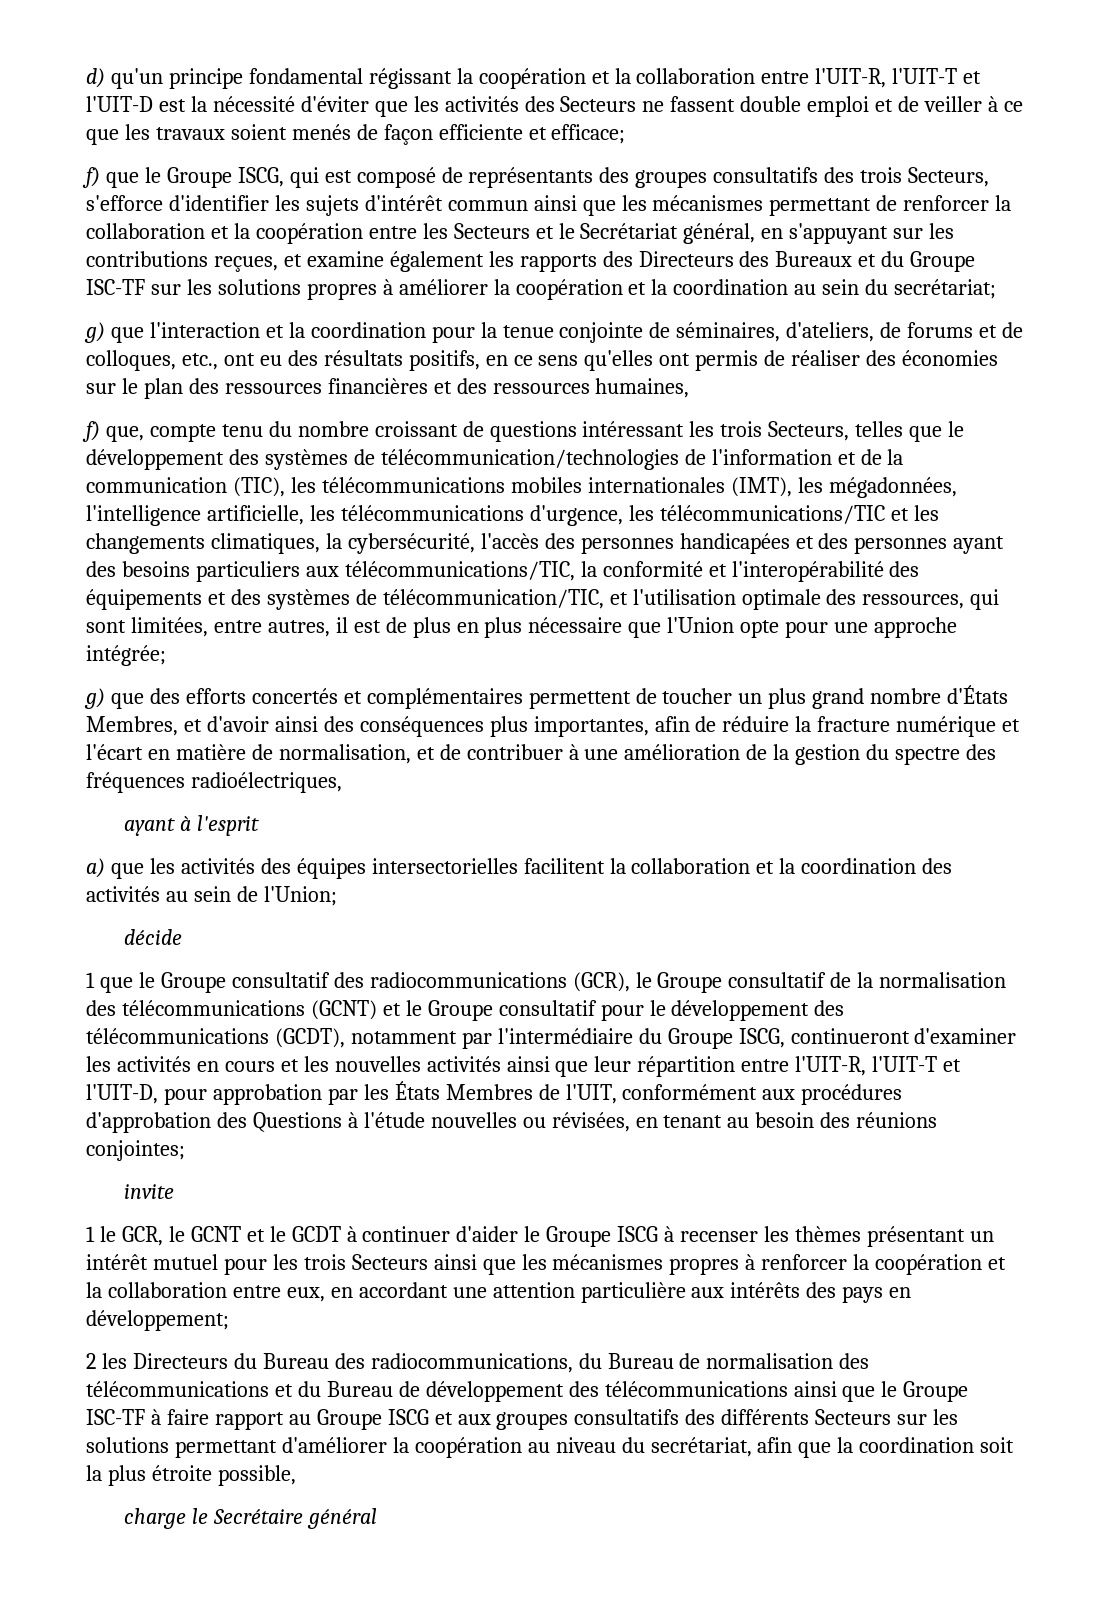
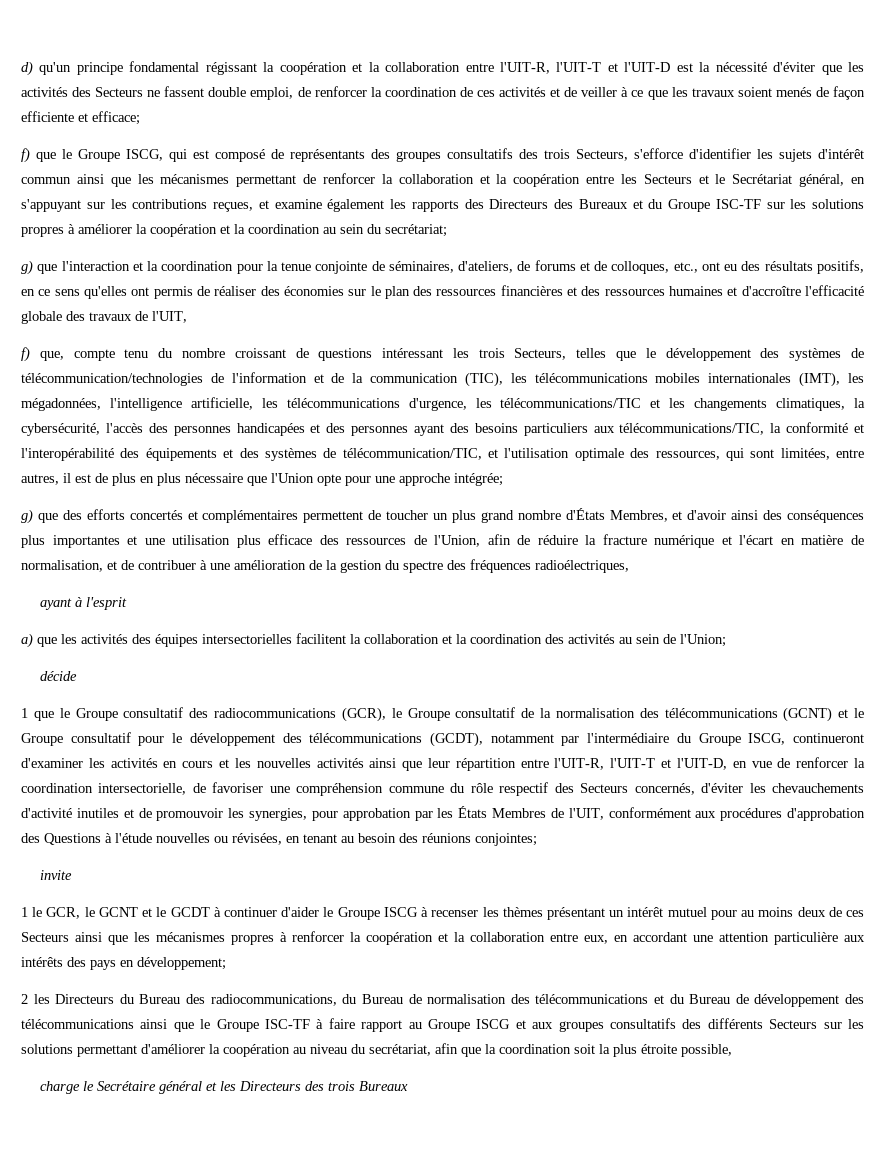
[807,96,870,117] emploi -> [250,86,547,100] emploi, de renforcer la coordination de ces activités
[595,378,690,398] humaines, -> [669,285,865,296] [21,311,187,324] humaines et d'accroître l'efficacité globale des travaux de l'UIT,
[533,716,649,737] importantes, -> [52,534,481,548] importantes et une utilisation plus efficace des ressources de l'Union,
(158, 1094) none -> [732,757,866,768] [21,782,864,796] [21,808,307,821] en vue de renforcer la coordination intersectorielle, de favoriser une compréhension commune du rôle respectif des Secteurs concernés, d'éviter les chevauchements d'activité inutiles et de promouvoir les synergies,
[272,1254,346,1270] les trois -> [741,907,864,917] au moins deux de ces
(377, 1518) none -> [206,1081,409,1091] et les Directeurs des trois Bureaux

